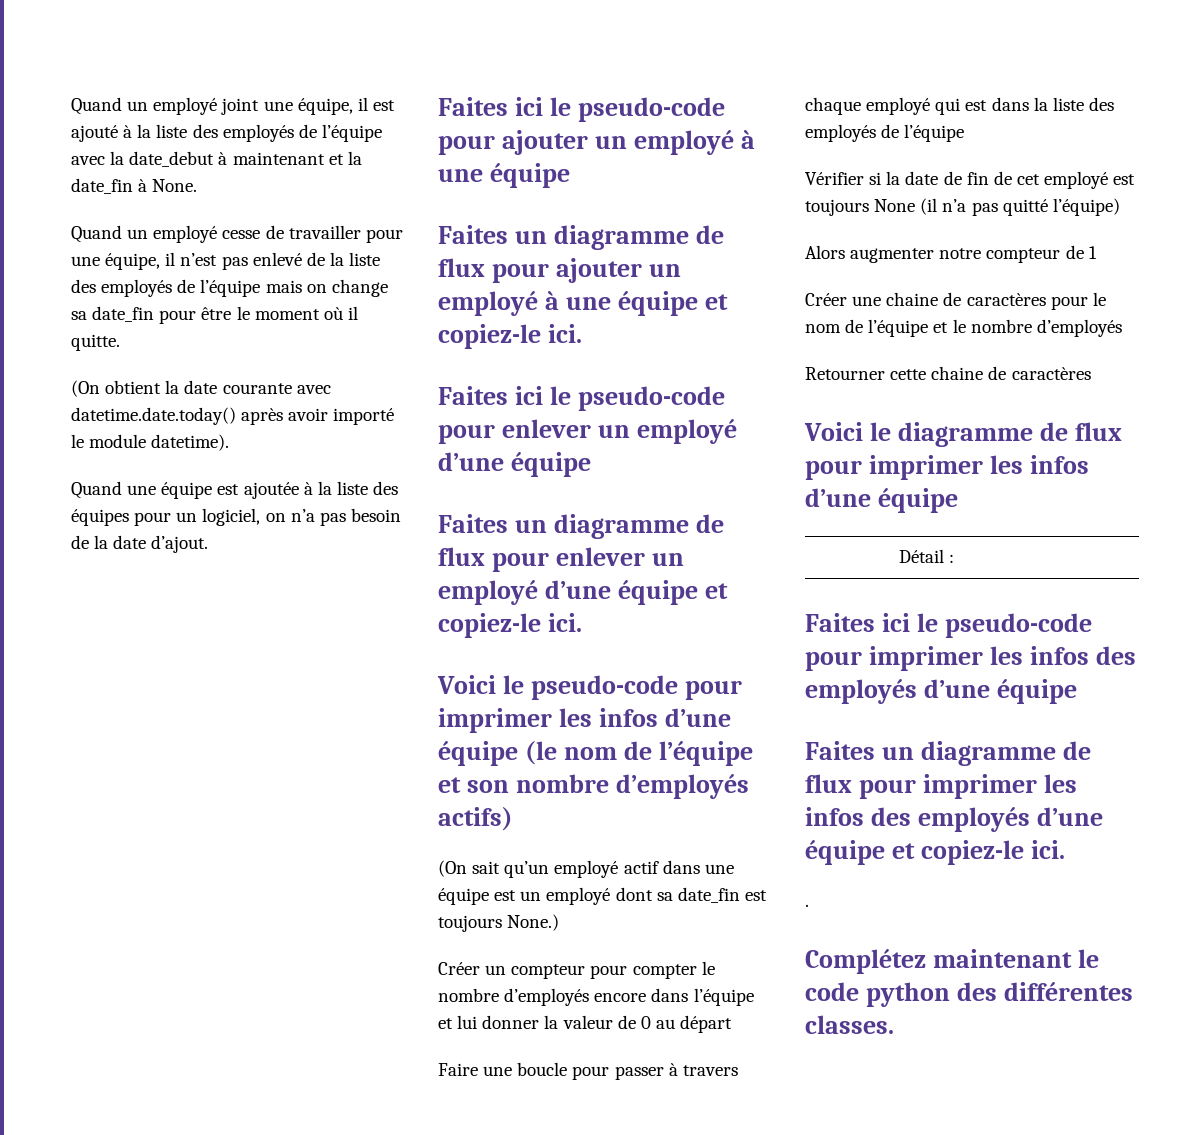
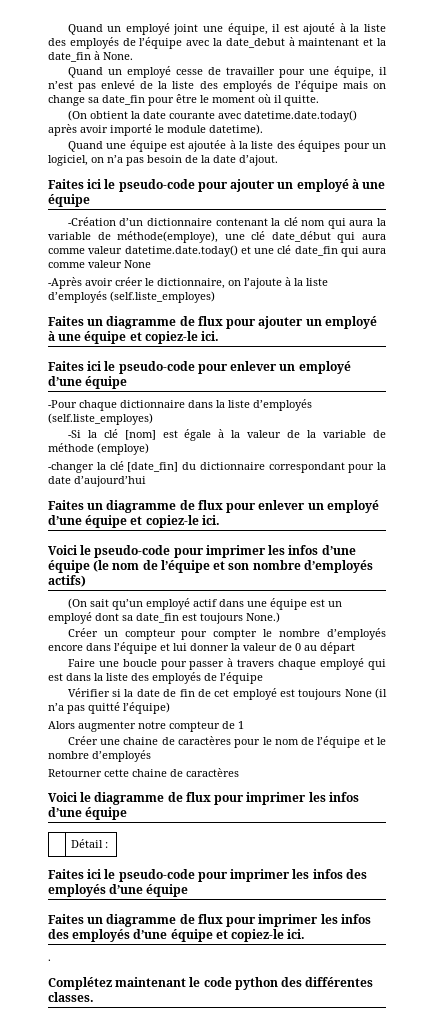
(570, 175) none -> [67,217,387,229] [48,231,386,243] [48,245,386,257] [48,260,151,268] [48,277,328,289] [48,291,215,303] // -Création d’un dictionnaire contenant la clé nom qui aura la variable de méthode(employe), une clé date_début qui aura comme valeur datetime.date.today() et une clé date_fin qui aura comme valeur None // -Après avoir créer le dictionnaire, on l’ajoute à la liste d’employés (self.liste_employes)
(591, 464) none -> [48,399,312,411] [48,413,153,425] [67,429,386,441] [48,443,149,455] [48,461,386,473] [48,476,146,487] // -Pour chaque dictionnaire dans la liste d’employés (self.liste_employes) // -Si la clé [nom] est égale à la valeur de la variable de méthode (employe) // -changer la clé [date_fin] du dictionnaire correspondant pour la date d’aujourd’hui

